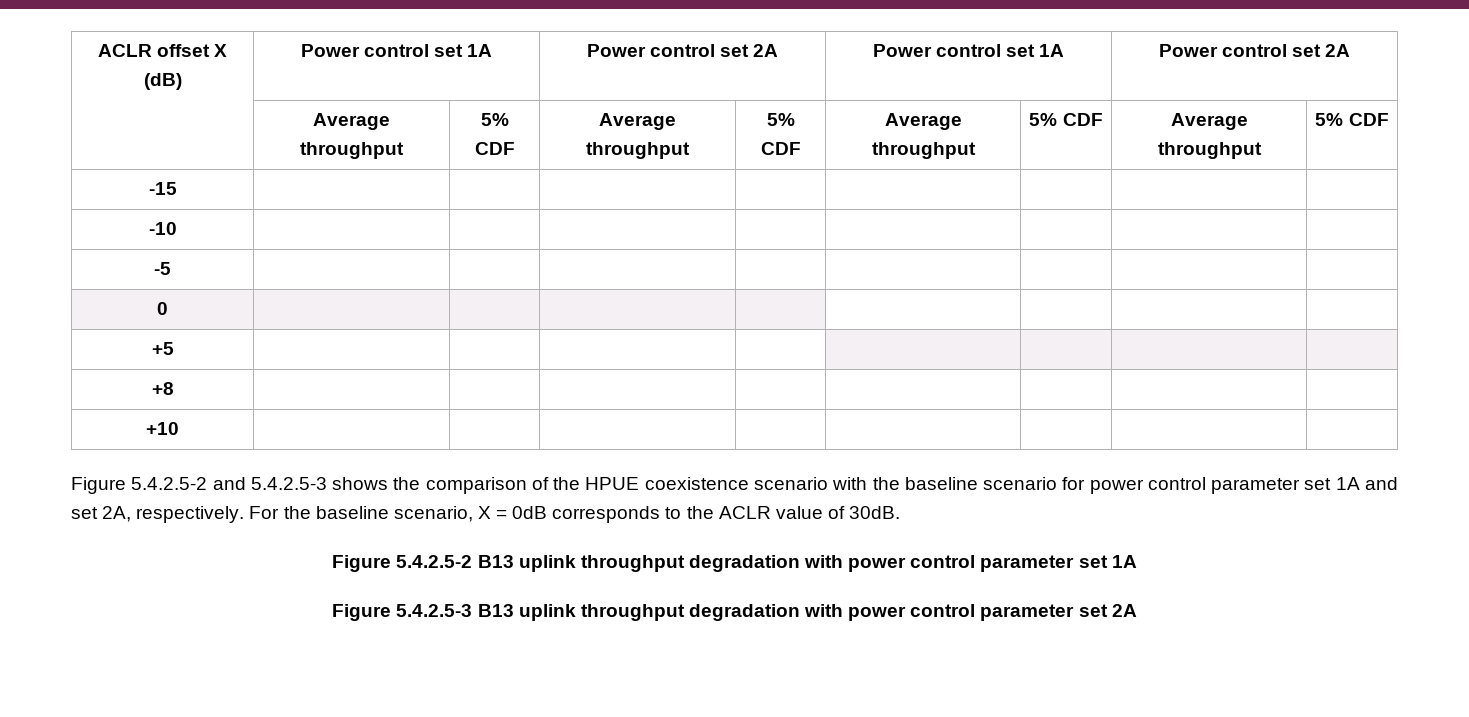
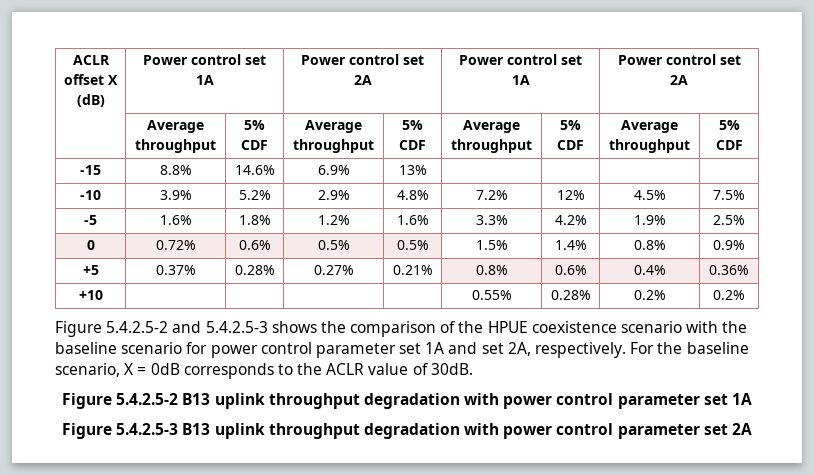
[148,222,177,235] [154,262,171,275] [157,302,168,315] [151,342,174,355] [151,382,174,395] [146,422,179,435] | | | | | | | // -10 | | | | | | | | // -5 | | | | | | | | // 0 | | | | | | | | // +5 | | | | | | | | // +8 | | | | | | | | // +10 | | | | | | | | -> [159,165,192,175] [234,165,275,175] [317,165,350,175] [398,165,427,175] [80,190,101,200] [159,190,192,200] [238,190,271,200] [317,190,350,200] [396,190,429,200] [475,190,508,200] [556,190,585,200] [633,190,666,200] [713,190,745,200] [84,215,97,225] [159,215,192,225] [238,215,271,225] [317,215,350,225] [396,215,429,225] [475,215,508,225] [554,215,587,225] [633,215,666,225] [713,215,745,225] [86,240,95,250] [155,240,196,250] [238,240,271,250] [317,240,350,250] [396,240,429,250] [475,240,508,250] [554,240,587,250] [633,240,666,250] [713,240,745,250] [82,265,99,275] [155,265,196,275] [234,265,275,275] [313,265,354,275] [392,265,433,275] [475,265,508,275] [554,265,587,275] [633,265,666,275] [709,265,749,275] [78,290,103,300] [471,290,512,300] [550,290,591,300] [633,290,666,300] [713,290,745,300] 8.8% | 14.6% | 6.9% | 13% | | | | // -10 | 3.9% | 5.2% | 2.9% | 4.8% | 7.2% | 12% | 4.5% | 7.5% // -5 | 1.6% | 1.8% | 1.2% | 1.6% | 3.3% | 4.2% | 1.9% | 2.5% // 0 | 0.72% | 0.6% | 0.5% | 0.5% | 1.5% | 1.4% | 0.8% | 0.9% // +5 | 0.37% | 0.28% | 0.27% | 0.21% | 0.8% | 0.6% | 0.4% | 0.36% // +10 | | | | | 0.55% | 0.28% | 0.2% | 0.2%

